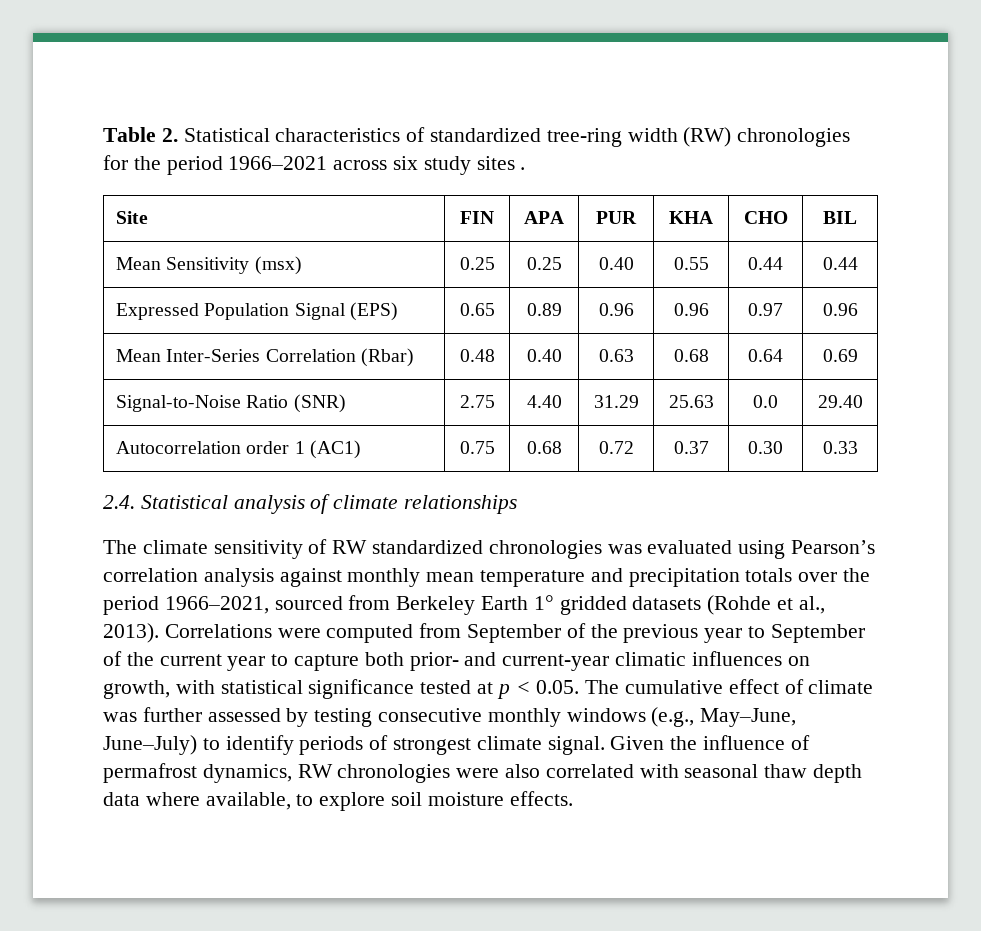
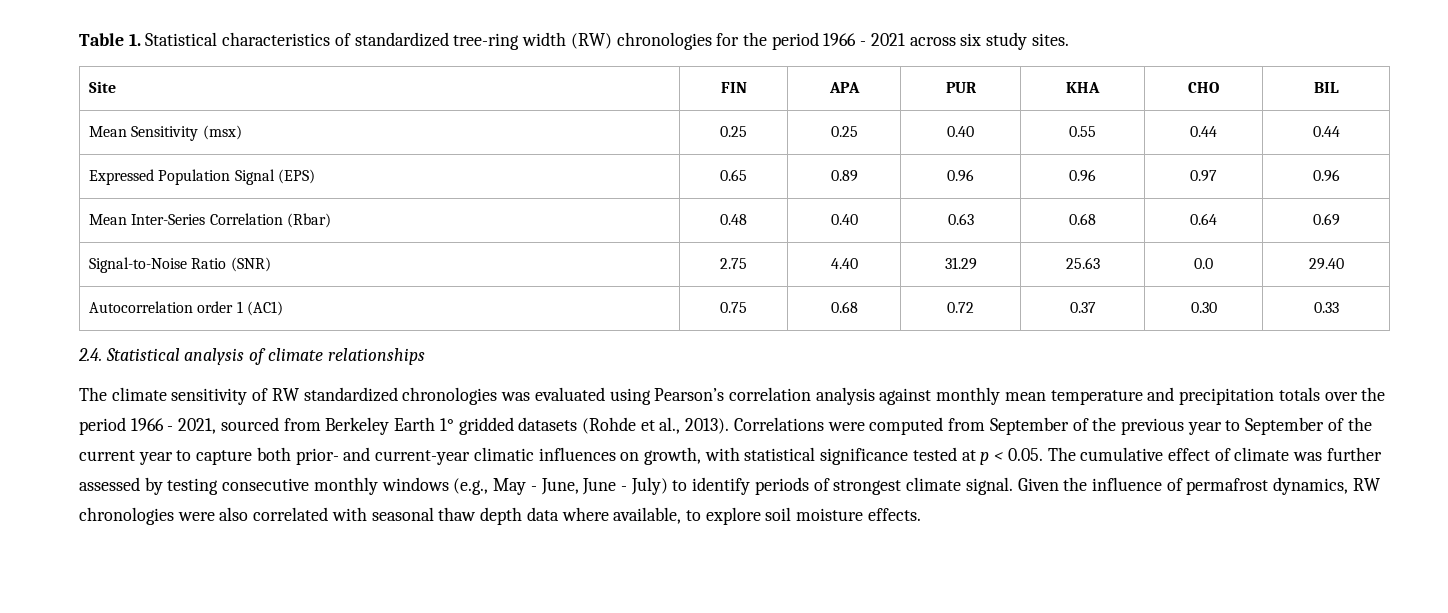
[161,128,178,142] 2. -> [128,33,141,46] 1.
[228,156,328,170] 1966–2021 -> [823,33,905,46] 1966 - 2021
[476,156,526,170] sites . -> [1031,33,1069,46] sites.
[164,596,269,614] 1966–2021, -> [130,418,217,434] 1966 - 2021,
[700,708,797,727] [103,735,197,755] May–June, June–July) -> [493,477,668,495] May - June, June - July)

